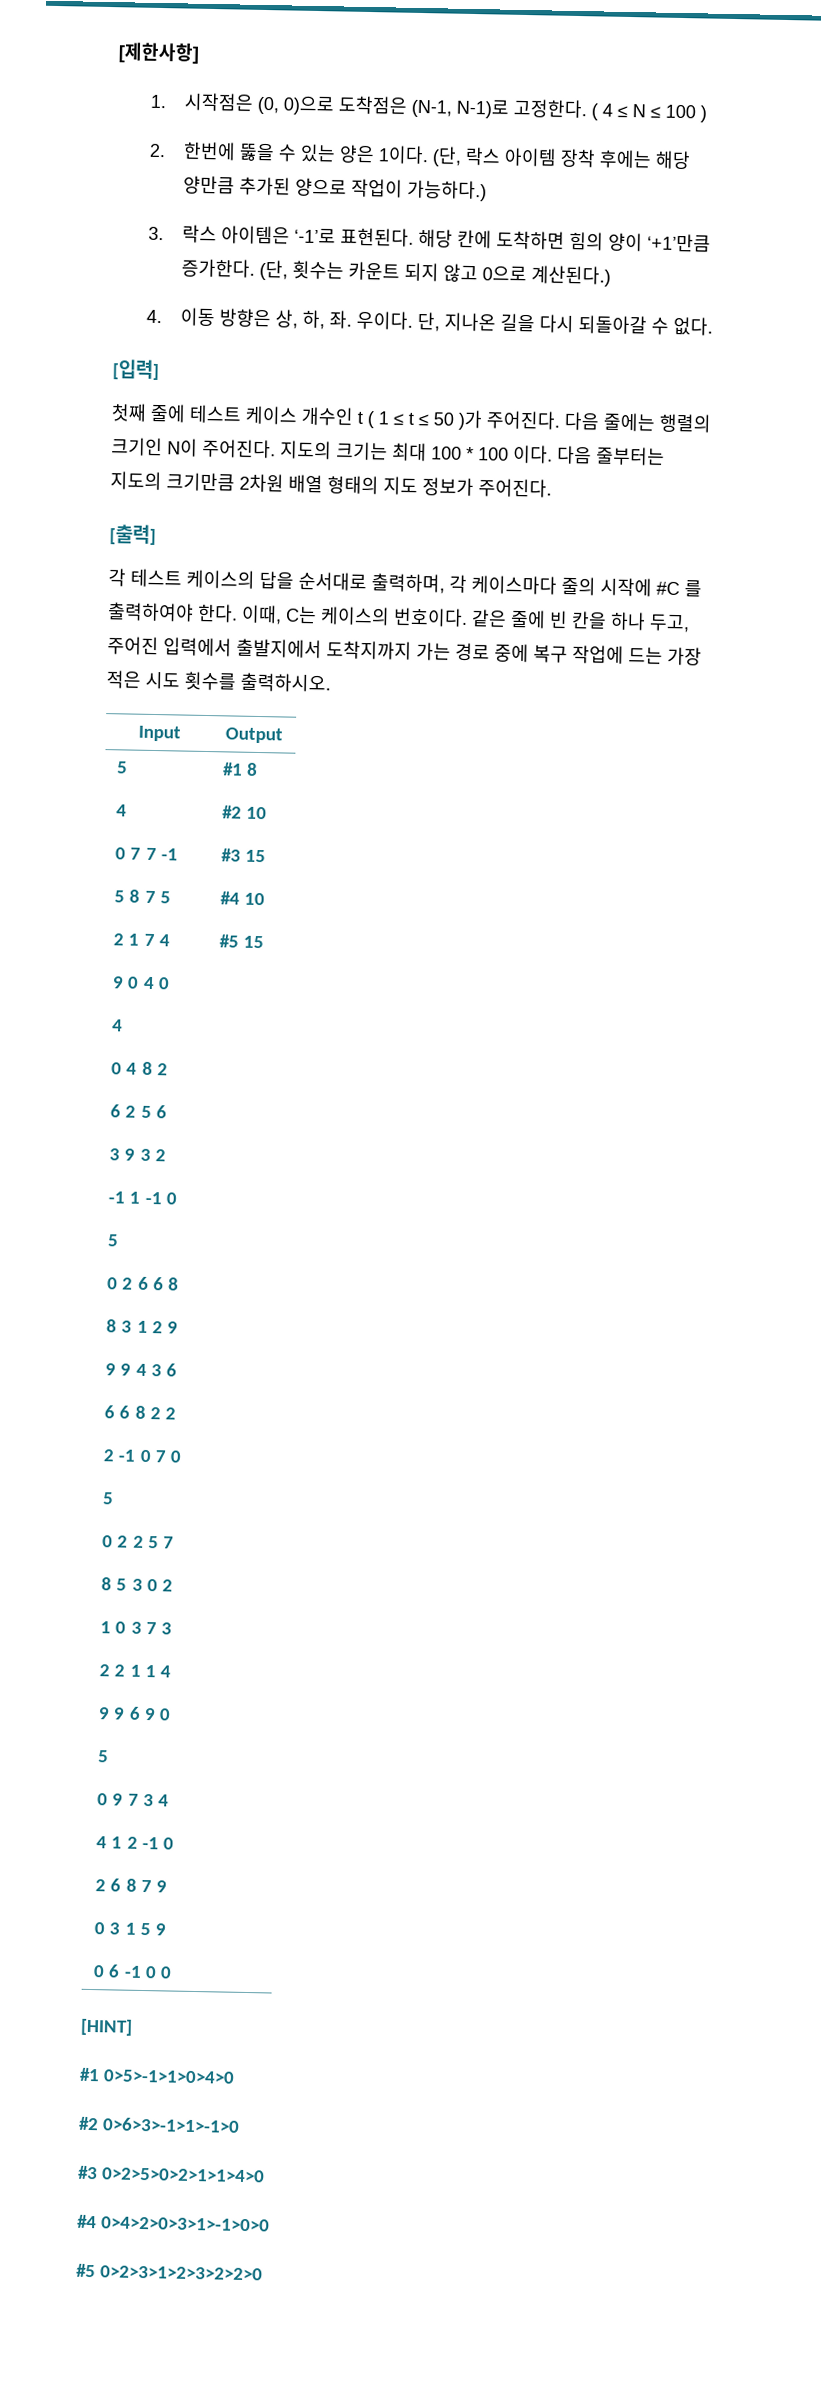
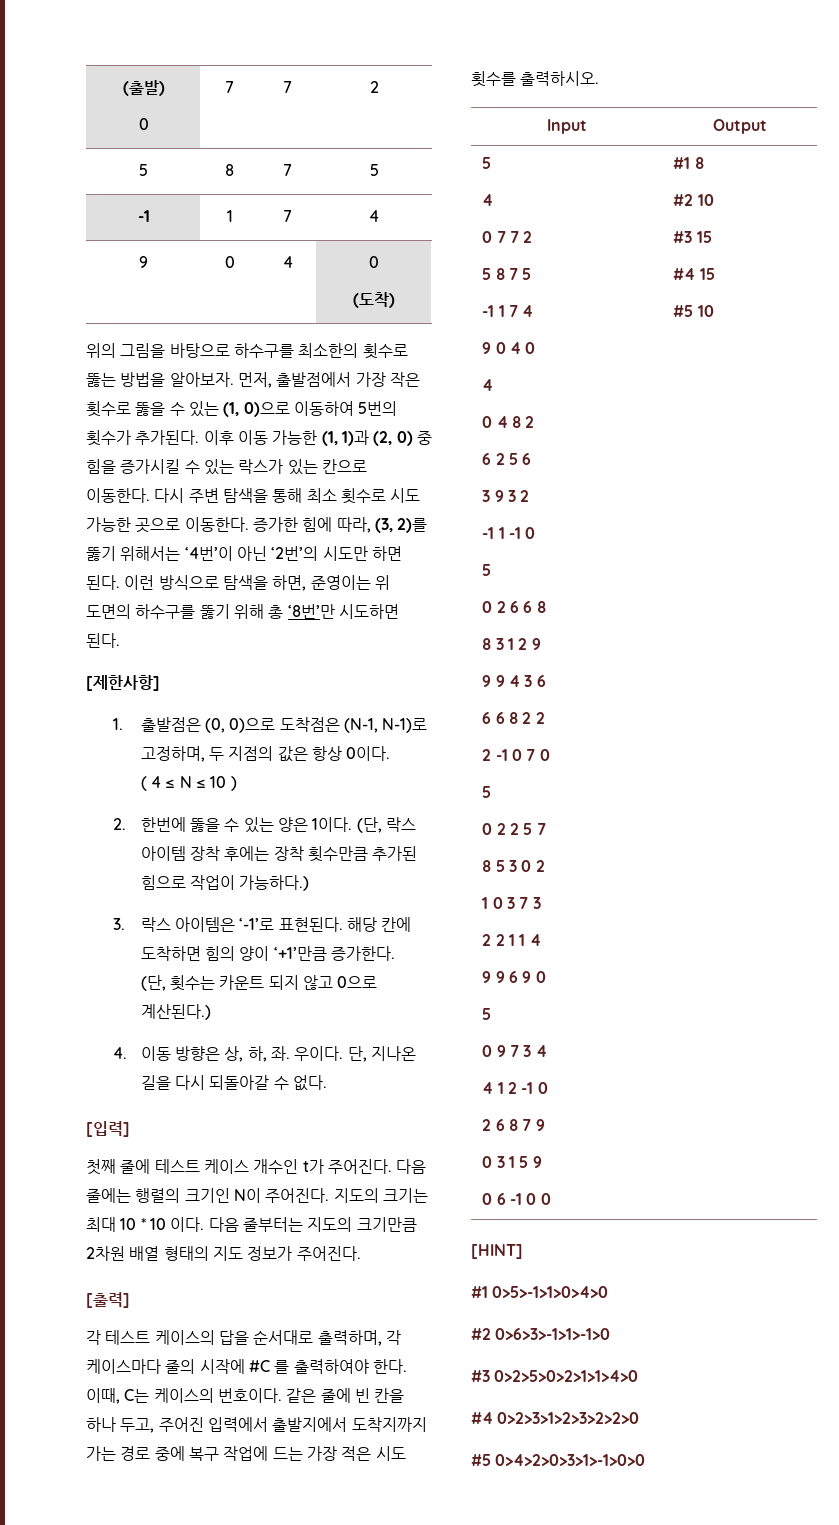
(118, 53) none -> [122,80,165,96] [138,118,149,130] [225,81,234,93] [283,81,292,93] [369,81,379,93] [139,164,148,176] [225,164,234,176] [283,164,292,176] [369,164,379,176] [137,210,150,222] [226,210,233,222] [283,210,292,222] [369,210,379,222] [139,256,148,268] [224,256,235,268] [282,256,293,268] [369,256,379,268] [353,292,395,308] [86,343,408,359] [86,372,420,388] [86,401,398,417] [86,430,432,446] [86,459,367,475] [86,488,421,504] [86,517,428,533] [86,546,402,561] [86,575,390,591] [86,604,399,619] [86,633,120,648] (출발) // 0 | 7 | 7 | 2 // 5 | 8 | 7 | 5 // -1 | 1 | 7 | 4 // 9 | 0 | 4 | 0 // (도착) // 위의 그림을 바탕으로 하수구를 최소한의 횟수로 뚫는 방법을 알아보자. 먼저, 출발점에서 가장 작은 횟수로 뚫을 수 있는 (1, 0)으로 이동하여 5번의 횟수가 추가된다. 이후 이동 가능한 (1, 1)과 (2, 0) 중 힘을 증가시킬 수 있는 락스가 있는 칸으로 이동한다. 다시 주변 탐색을 통해 최소 횟수로 시도 가능한 곳으로 이동한다. 증가한 힘에 따라, (3, 2)를 뚫기 위해서는 ‘4번’이 아닌 ‘2번’의 시도만 하면 된다. 이런 방식으로 탐색을 하면, 준영이는 위 도면의 하수구를 뚫기 위해 총 ‘8번’만 시도하면 된다. //
[183,92,254,112] 시작점은 -> [140,717,201,732] 출발점은
[512,98,588,119] 고정한다. -> [140,746,391,762] 고정하며, 두 지점의 값은 항상 0이다. //
[664,104,696,119] 100 -> [210,776,227,788] 10
[654,150,691,170] [182,175,347,197] 해당 양만큼 추가된 양으로 -> [273,846,418,862] [140,875,186,890] 장착 횟수만큼 추가된 힘으로
(255, 268) none -> (395, 953) //
[357,409,483,431] t ( 1 ≤ t ≤ 50 )가 -> [302,1159,324,1174] t가
[431,446,509,461] 100 * 100 -> [120,1218,166,1230] 10 * 10
[160,848,178,861] -1 -> [523,231,533,243] 2
[113,933,125,946] 2 -> [482,305,495,317] -1
[244,892,266,906] [219,934,265,949] 10 // #5 15 -> [699,268,715,280] [673,305,714,317] 15 // #5 10
[101,2216,271,2232] [76,2263,264,2281] 0>4>2>0>3>1>-1>0>0 // #5 0>2>3>1>2>3>2>2>0 -> [497,1412,640,1424] [471,1454,646,1466] 0>2>3>1>2>3>2>2>0 // #5 0>4>2>0>3>1>-1>0>0

